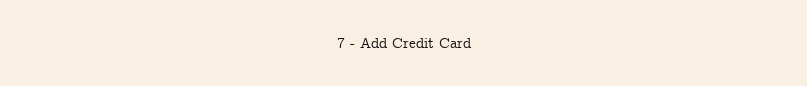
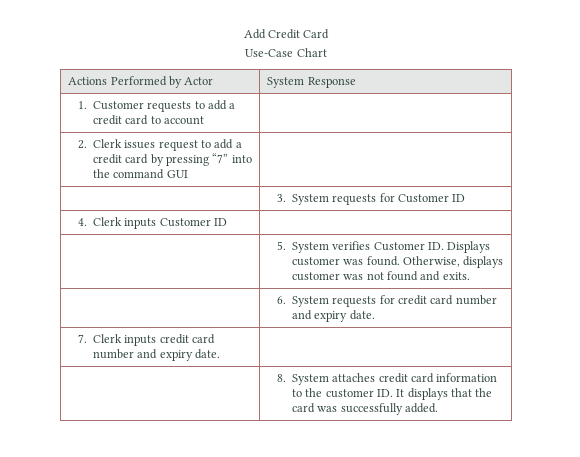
[336,38,355,48] 7 - -> (243, 34) none
(472, 43) none -> [245,48,327,57] [68,76,214,88] [267,77,356,88] [77,100,236,112] [92,115,204,125] [77,139,242,151] [92,153,252,166] [92,169,188,179] [276,193,466,205] [77,217,227,229] [276,241,491,253] [291,256,504,268] [291,271,470,281] [276,295,497,307] [291,310,375,322] [77,334,215,346] [92,349,220,361] [276,373,498,385] [291,388,493,400] [291,403,438,415] // Use-Case Chart // Actions Performed by Actor | System Response // 1. Customer requests to add a credit card to account | // 2. Clerk issues request to add a credit card by pressing “7” into the command GUI | // | 3. System requests for Customer ID // 4. Clerk inputs Customer ID | // | 5. System verifies Customer ID. Displays customer was found. Otherwise, displays customer was not found and exits. // | 6. System requests for credit card number and expiry date. // 7. Clerk inputs credit card number and expiry date. | // | 8. System attaches credit card information to the customer ID. It displays that the card was successfully added.

